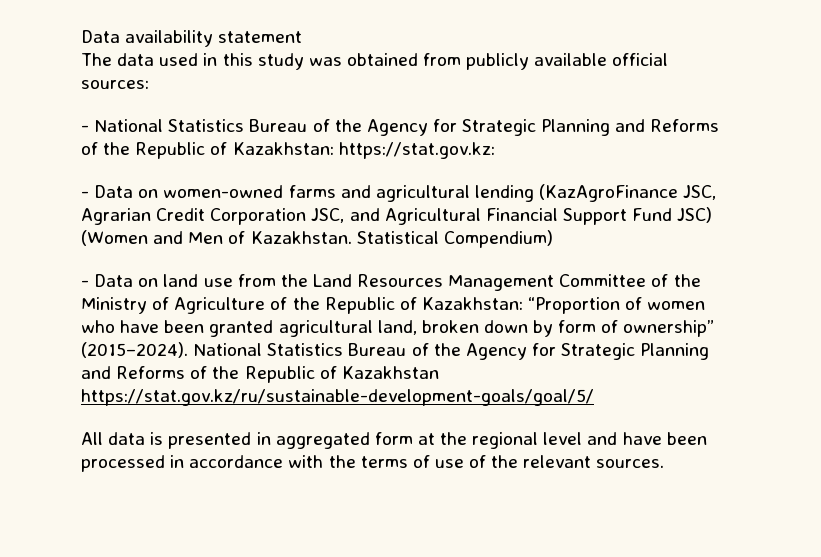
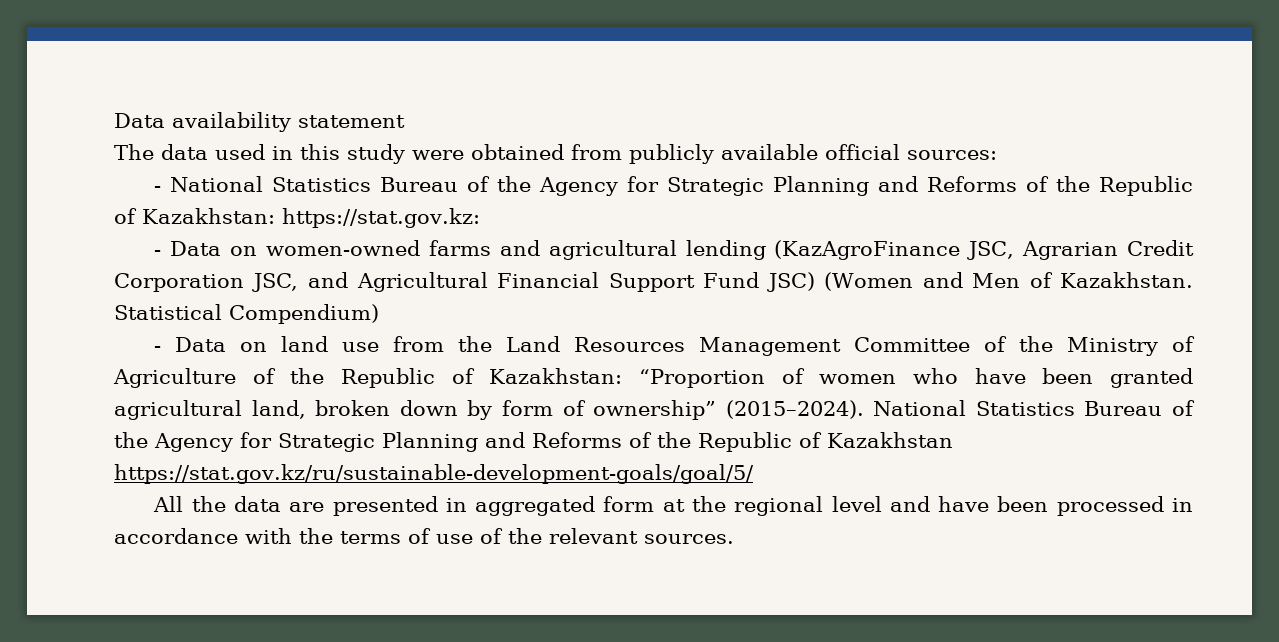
[308,57,342,66] was -> [412,150,464,160] were
[108,432,164,445] data is -> [191,496,325,512] the data are

